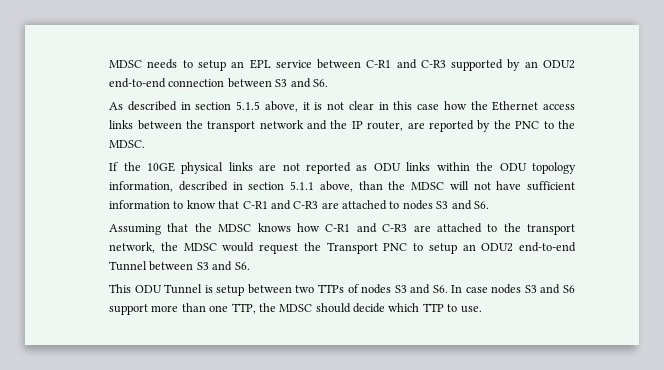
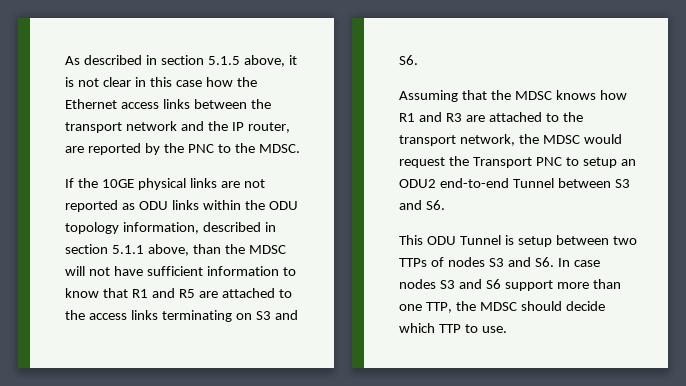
[109,59,575,71] [109,78,328,88] MDSC needs to setup an EPL service between C-R1 and C-R3 supported by an ODU2 end-to-end connection between S3 and S6. // -> (65, 60) none
[242,200,433,210] C-R1 and C-R3 are attached to nodes -> [131,288,292,298] [65,310,252,322] R1 and R5 are attached to the access links terminating on
[325,223,408,233] C-R1 and C-R3 -> [399,112,462,122] R1 and R3

